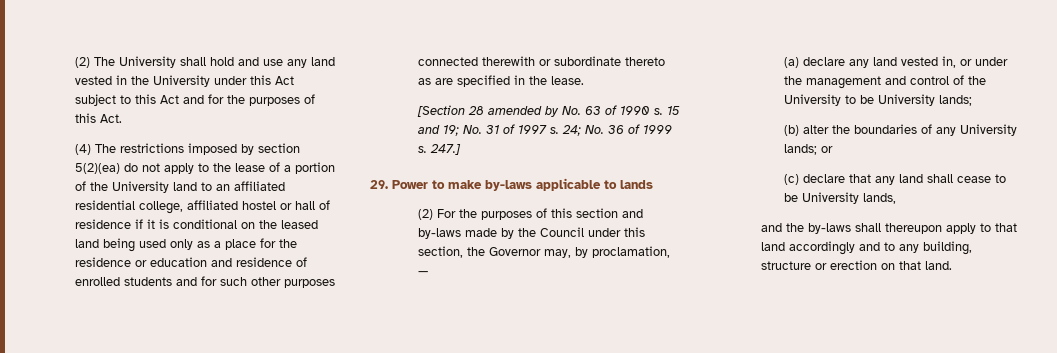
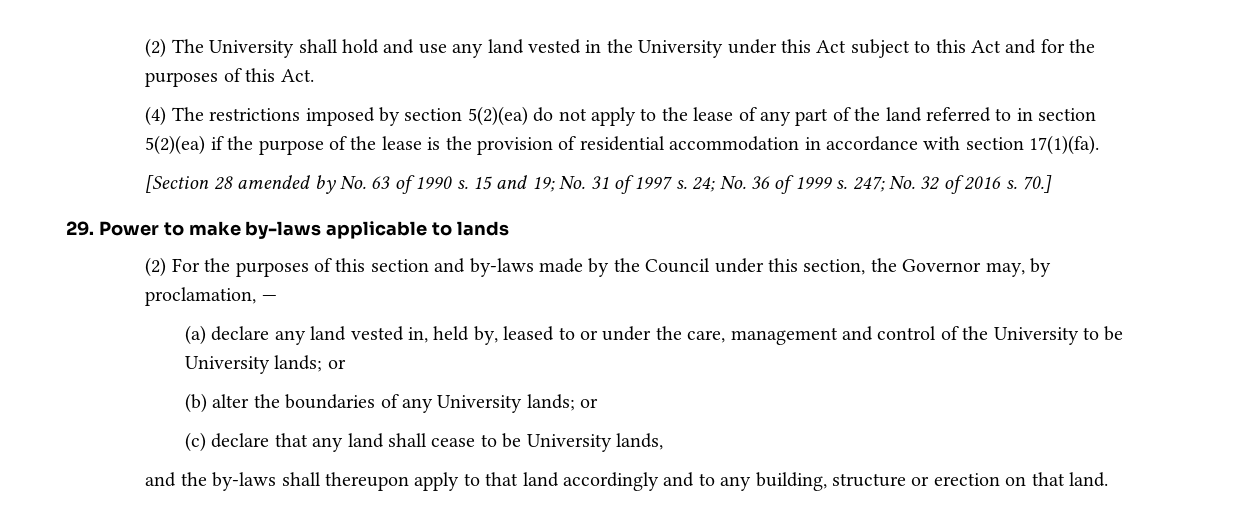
[283,162,335,174] [74,181,285,193] [74,200,330,214] [74,219,318,229] [74,238,297,252] [74,257,307,267] [74,276,335,288] [417,56,665,66] [417,75,584,87] a portion of the University land to an affiliated residential college, affiliated hostel or hall of residence if it is conditional on the leased land being used only as a place for the residence or education and residence of enrolled students and for such other purposes connected therewith or subordinate thereto as are specified in the lease. -> [759,107,1097,126] [145,135,1100,155] any part of the land referred to in section 5(2)(ea) if the purpose of the lease is the provision of residential accommodation in accordance with section 17(1)(fa).
[429,144,461,155] 247.] -> [852,175,1052,194] 247; No. 32 of 2016 s. 70.]
(957, 62) none -> [433,326,575,345] held by, leased to
(803, 80) none -> [687,330,726,343] care,
(973, 100) none -> [327,359,346,369] or

